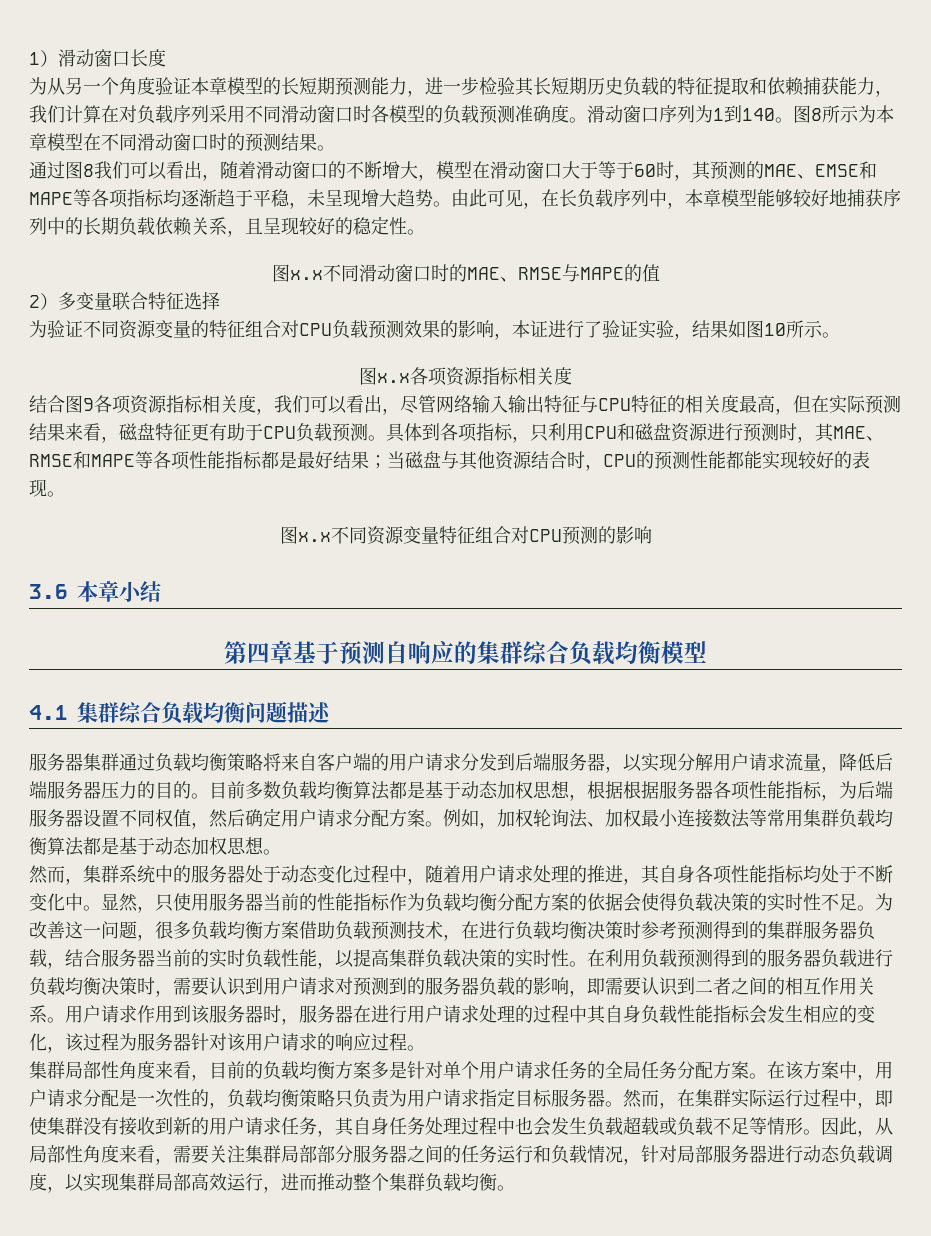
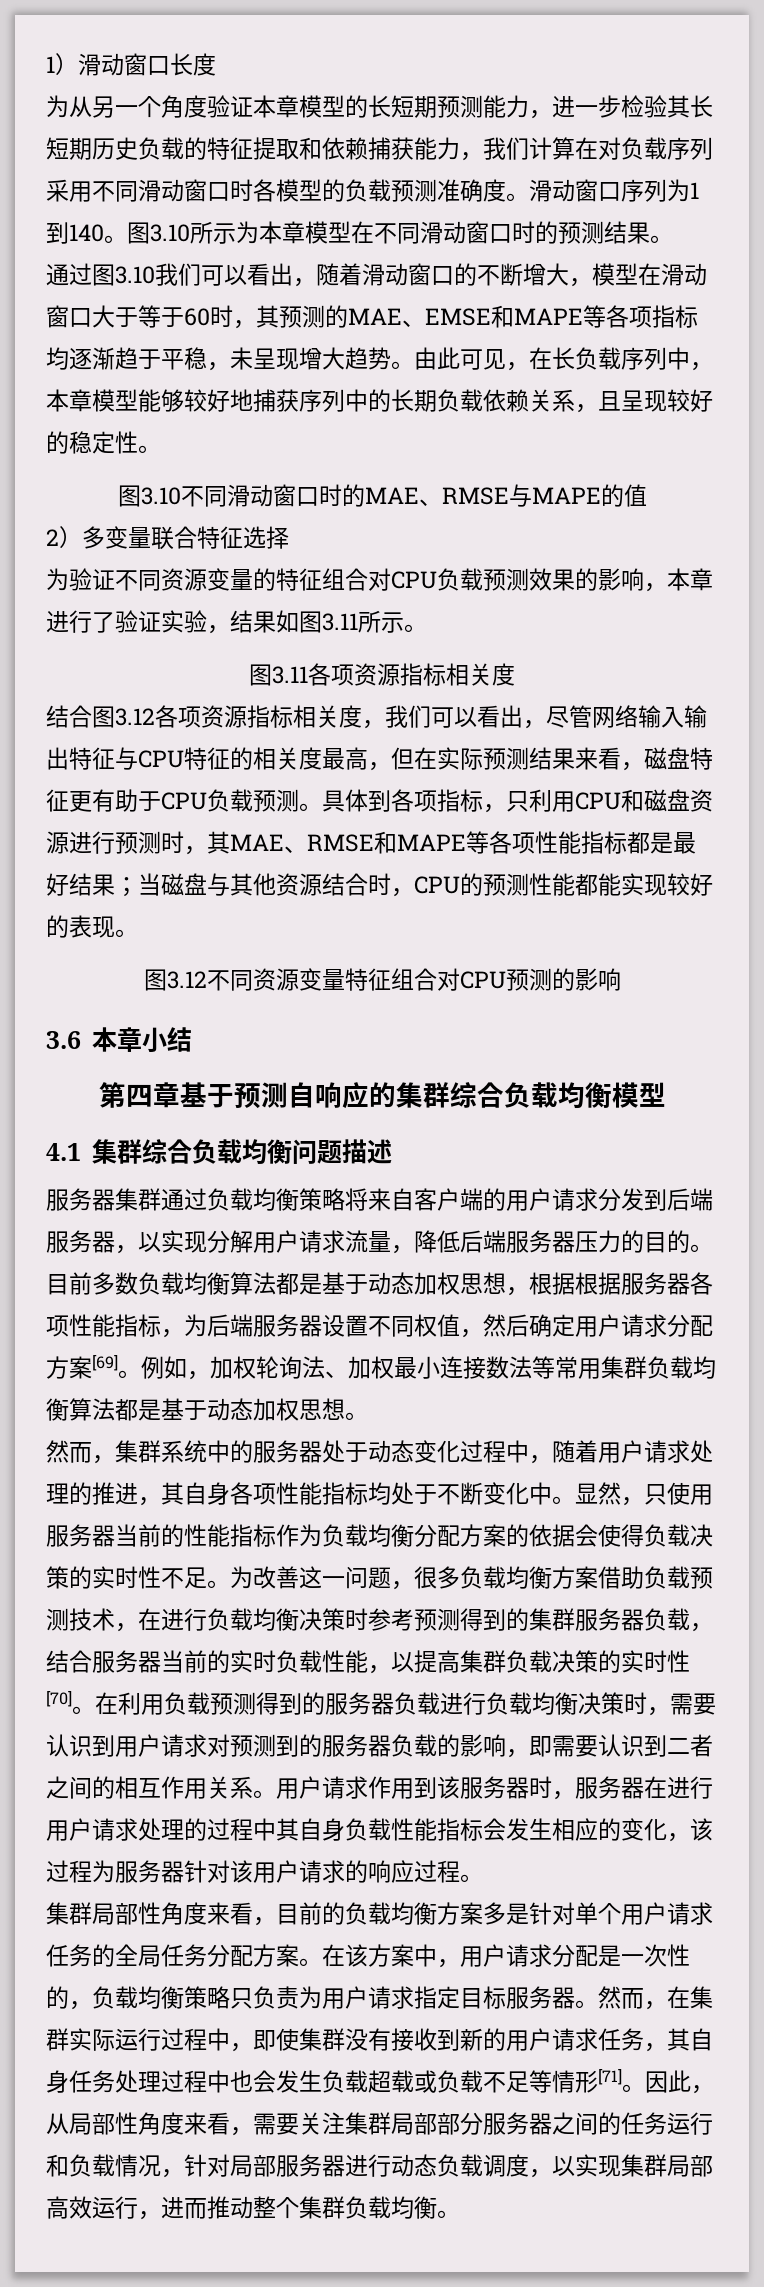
[811,108,822,121] 8 -> [150,224,190,242] 3.10
[83,164,94,177] 8 -> [115,266,155,284] 3.10
[289,270,323,280] x.x -> [140,487,181,505] 3.10
[530,320,548,337] 证 -> [690,568,713,591] 章
[764,323,786,336] 10 -> [322,613,358,631] 3.11
[377,373,410,383] x.x -> [272,666,308,684] 3.11
[83,398,94,411] 9 -> [115,708,155,726] 3.12
[297,532,331,542] x.x -> [166,971,207,989] 3.12
(425, 818) none -> [92,1355,118,1371] [69]
(569, 958) none -> [46,1691,72,1707] [70]
(803, 1126) none -> [598,2069,622,2085] [71]

